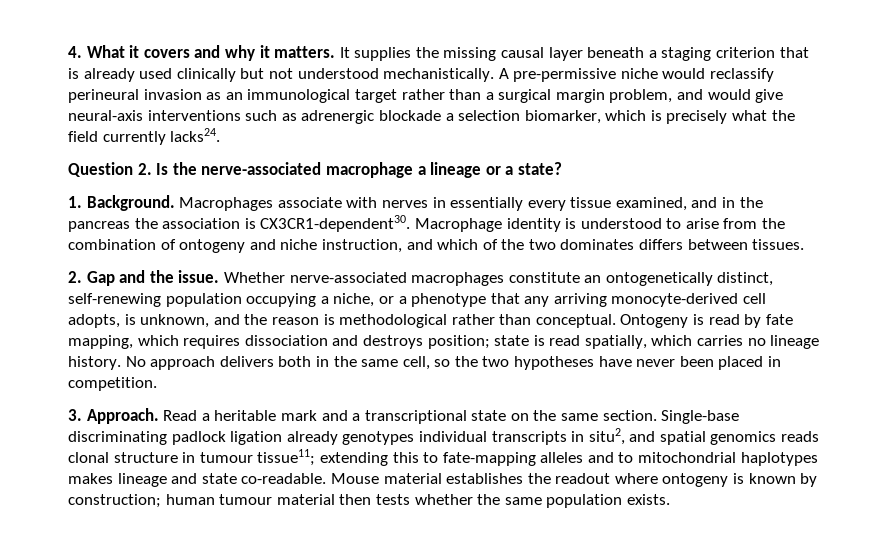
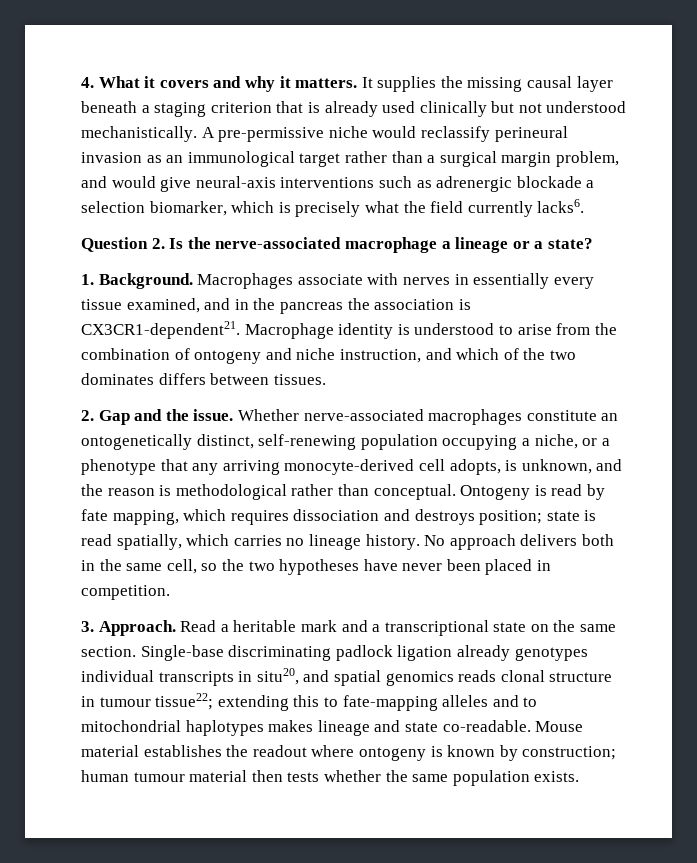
[170,128,221,142] lacks24. -> [537,199,585,213] lacks6.
[260,215,411,232] CX3CR1-dependent30. -> [81,321,240,339] CX3CR1-dependent21.
[588,428,625,445] situ2, -> [256,668,299,685] situ20,
[257,449,316,466] tissue11; -> [155,693,214,710] tissue22;

